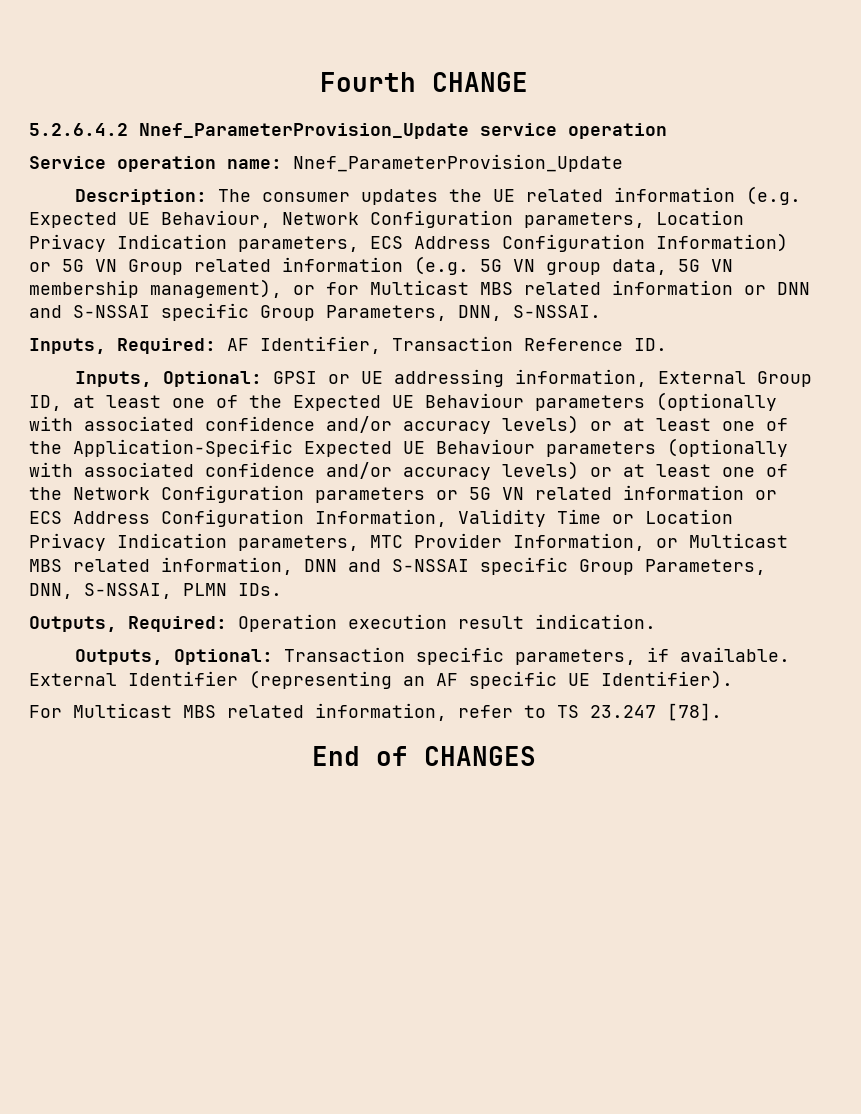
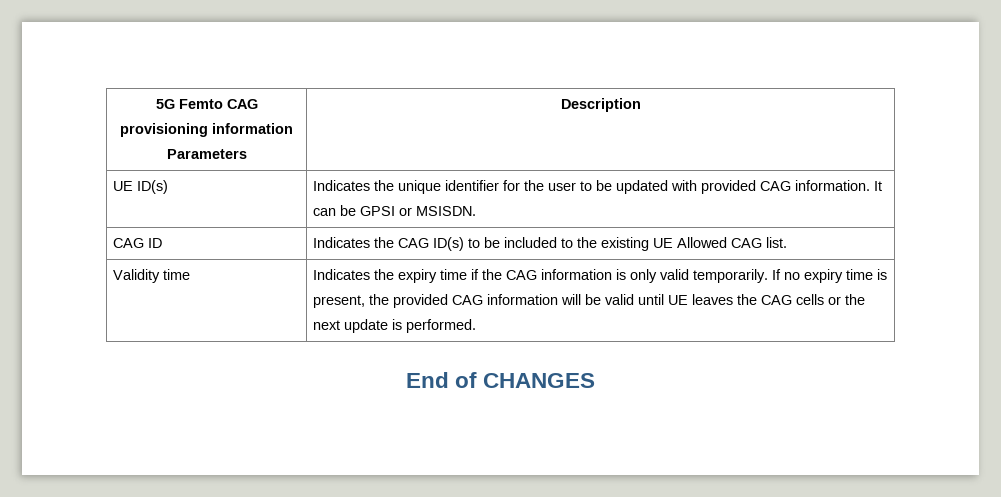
[320,72,528,92] [29,123,667,139] [29,154,623,172] [74,186,801,205] [29,210,744,228] [29,233,788,252] [29,256,733,275] [29,279,810,298] [29,303,601,321] [29,336,667,354] [74,369,812,387] [29,392,777,411] [29,415,788,434] [29,438,788,457] [29,461,788,480] [29,485,777,503] [29,509,733,527] [29,533,788,551] [29,557,766,575] [29,583,282,599] [29,614,656,632] [74,647,790,665] [29,670,733,689] [29,703,722,721] Fourth CHANGE // 5.2.6.4.2 Nnef_ParameterProvision_Update service operation // Service operation name: Nnef_ParameterProvision_Update // Description: The consumer updates the UE related information (e.g. Expected UE Behaviour, Network Configuration parameters, Location Privacy Indication parameters, ECS Address Configuration Information) or 5G VN Group related information (e.g. 5G VN group data, 5G VN membership management), or for Multicast MBS related information or DNN and S-NSSAI specific Group Parameters, DNN, S-NSSAI. // Inputs, Required: AF Identifier, Transaction Reference ID. // Inputs, Optional: GPSI or UE addressing information, External Group ID, at least one of the Expected UE Behaviour parameters (optionally with associated confidence and/or accuracy levels) or at least one of the Application-Specific Expected UE Behaviour parameters (optionally with associated confidence and/or accuracy levels) or at least one of the Network Configuration parameters or 5G VN related information or ECS Address Configuration Information, Validity Time or Location Privacy Indication parameters, MTC Provider Information, or Multicast MBS related information, DNN and S-NSSAI specific Group Parameters, DNN, S-NSSAI, PLMN IDs. // Outputs, Required: Operation execution result indication. // Outputs, Optional: Transaction specific parameters, if available. External Identifier (representing an AF specific UE Identifier). // For Multicast MBS related information, refer to TS 23.247 [78]. -> [155,99,258,109] [120,123,293,137] [166,149,247,159] [560,98,641,112] [112,180,168,194] [312,180,882,194] [312,205,476,216] [112,238,162,248] [312,237,787,251] [112,269,190,283] [312,269,887,283] [312,294,865,308] [312,319,476,333] 5G Femto CAG provisioning information Parameters | Description // UE ID(s) | Indicates the unique identifier for the user to be updated with provided CAG information. It can be GPSI or MSISDN. // CAG ID | Indicates the CAG ID(s) to be included to the existing UE Allowed CAG list. // Validity time | Indicates the expiry time if the CAG information is only valid temporarily. If no expiry time is present, the provided CAG information will be valid until UE leaves the CAG cells or the next update is performed.

